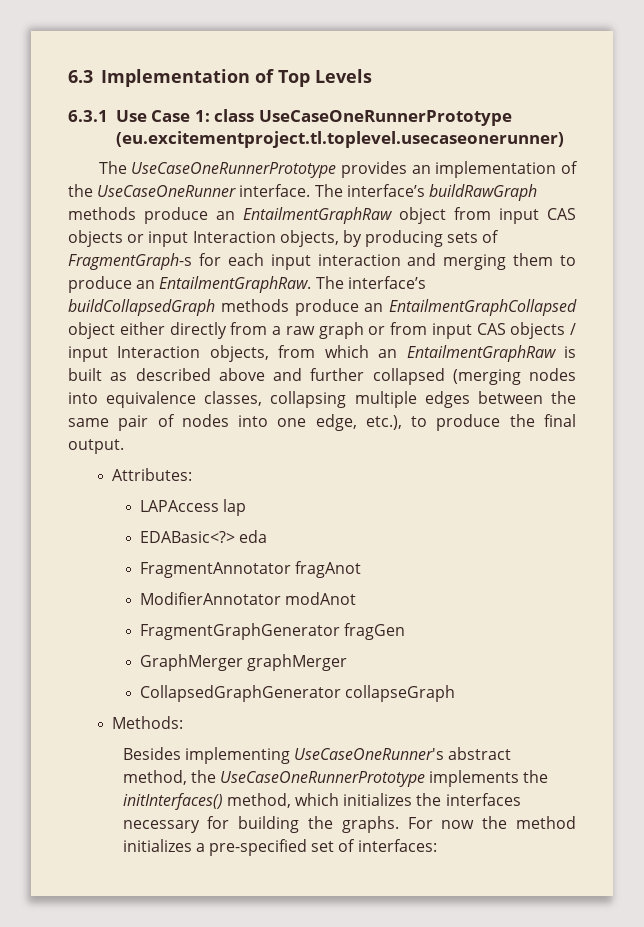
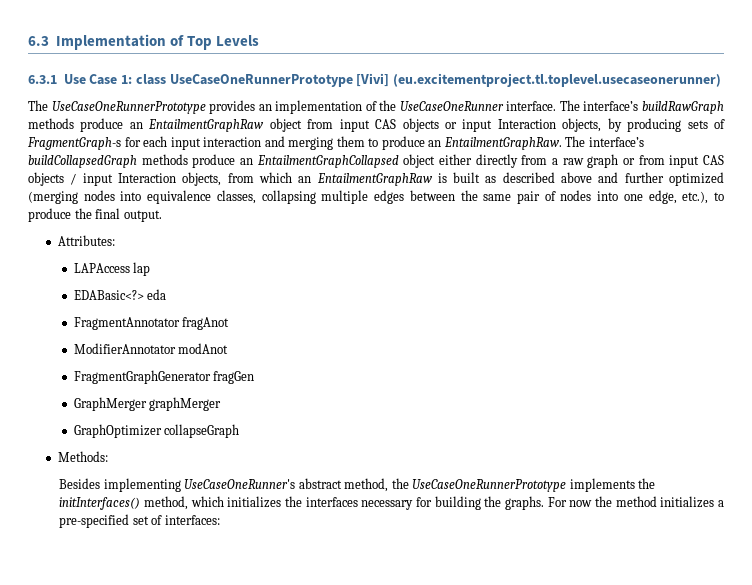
(512, 118) none -> [356,73,390,87] [Vivi]
[372,368,445,385] collapsed -> [669,172,724,186] optimized
[139,685,341,702] CollapsedGraphGenerator -> [73,424,162,438] GraphOptimizer

